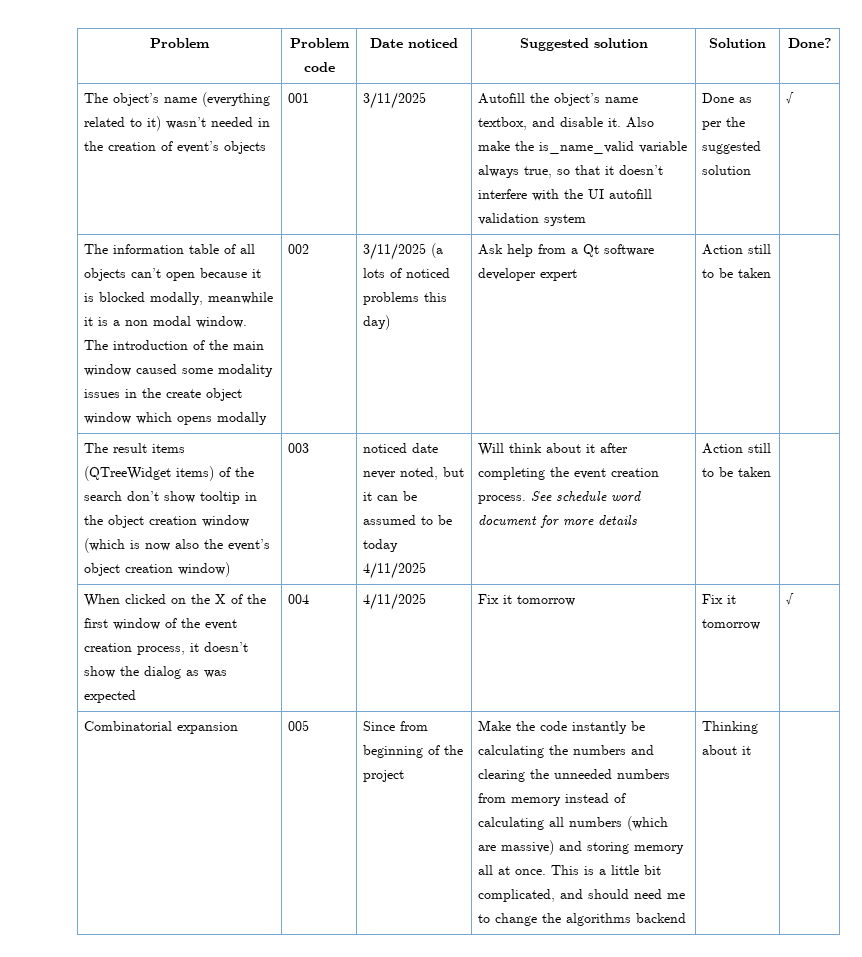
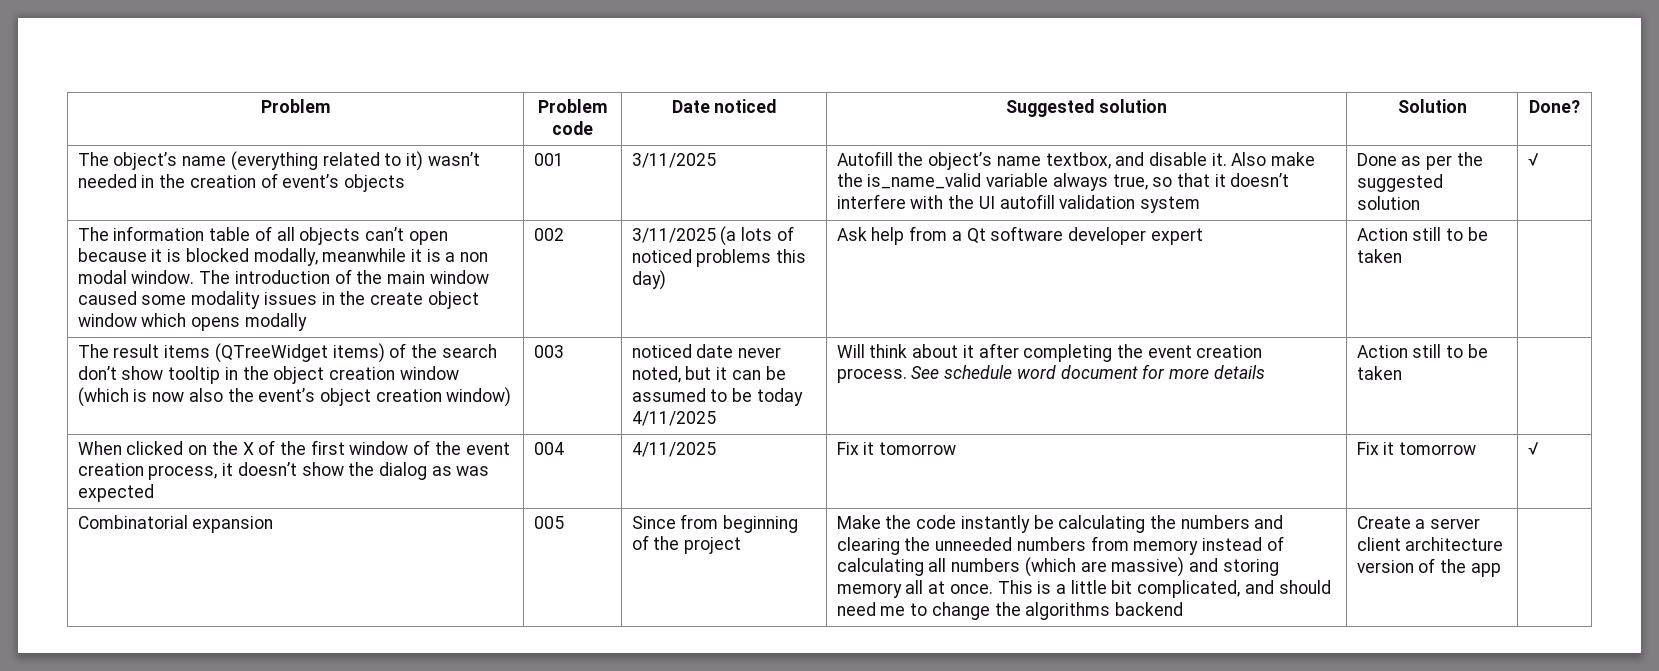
[702,721,759,734] [702,745,752,755] Thinking about it -> [1356,516,1481,529] [1356,537,1504,551] [1356,558,1501,577] Create a server client architecture version of the app

